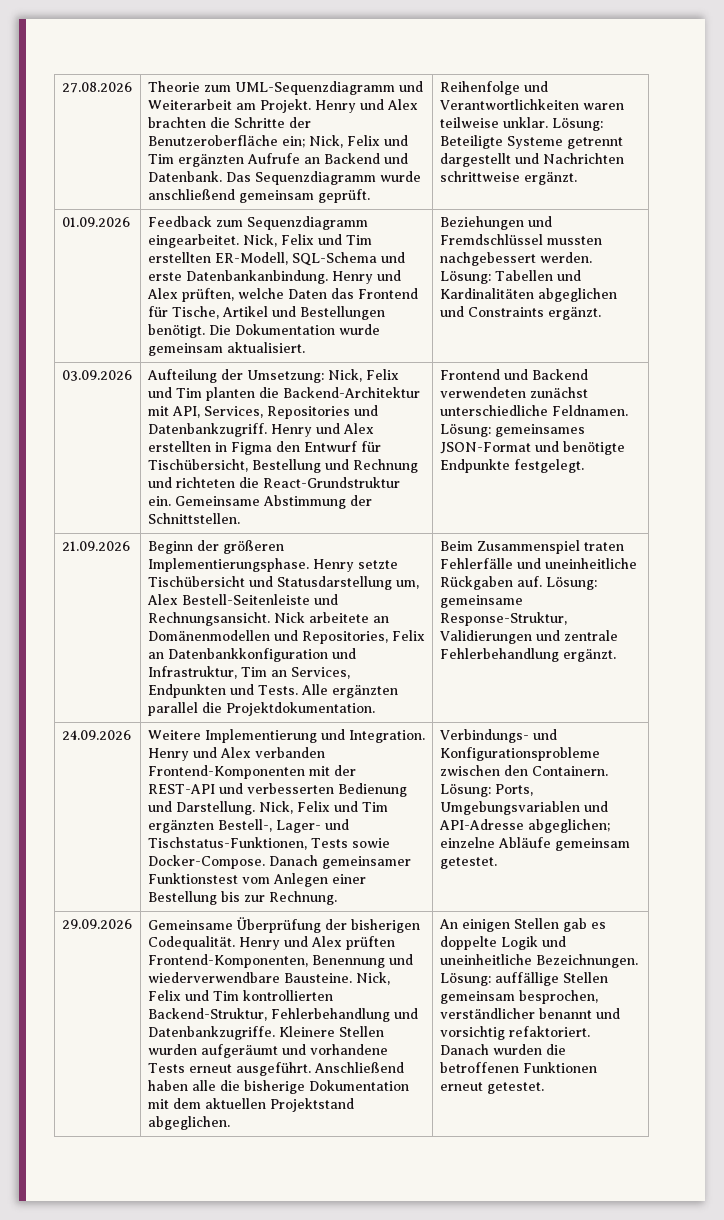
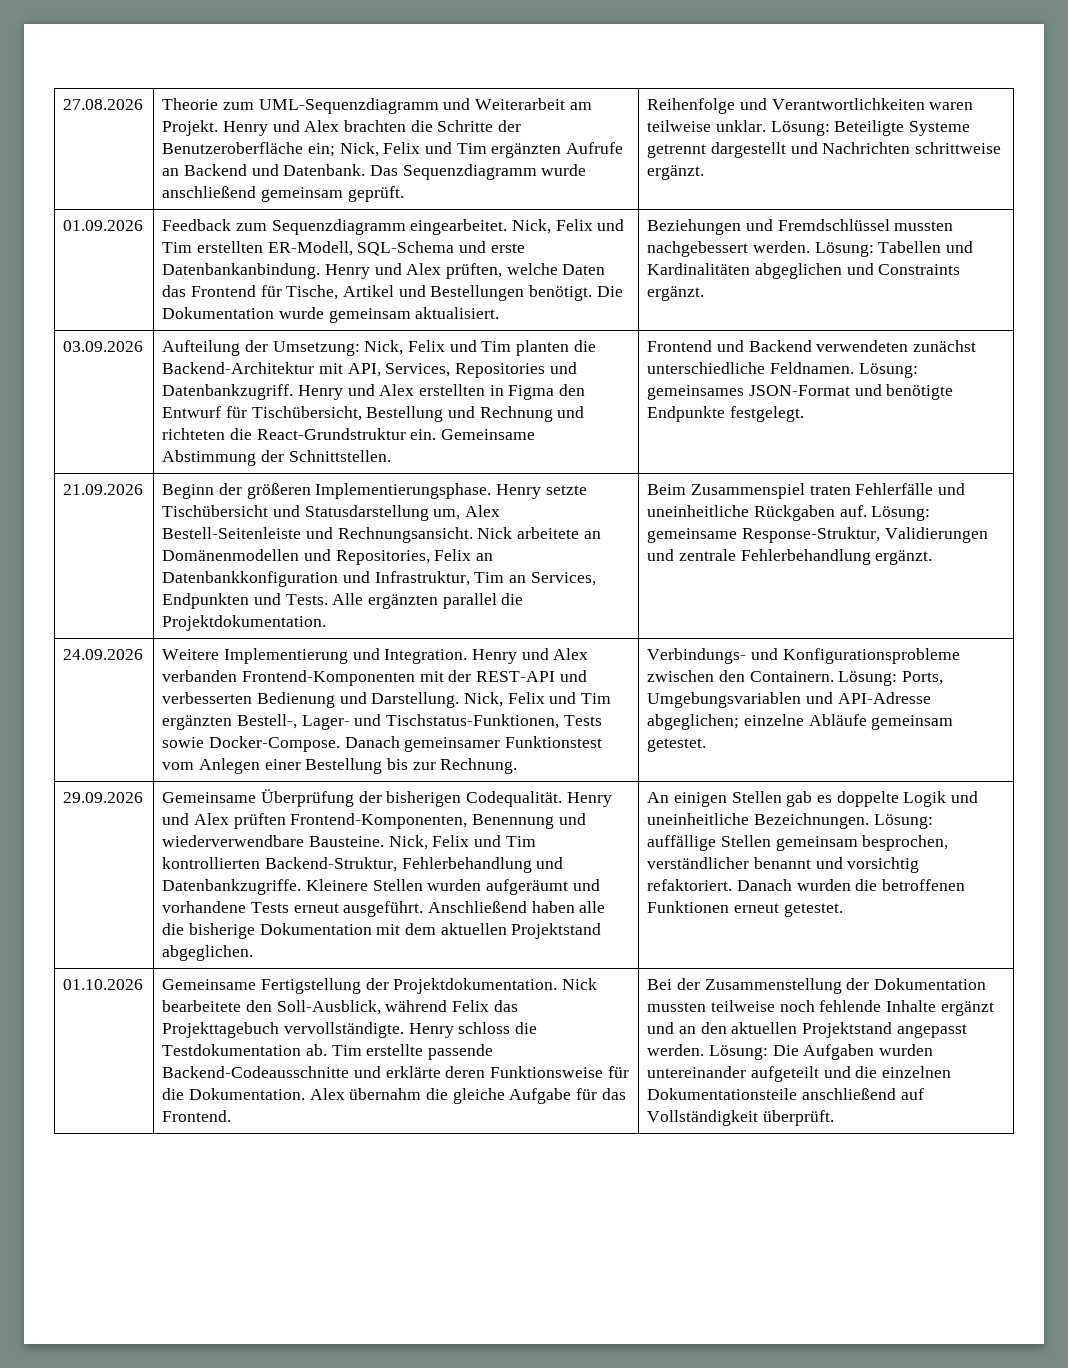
(544, 1088) none -> [63,979,144,990] [162,978,597,994] [162,1000,518,1015] [162,1022,537,1038] [162,1044,493,1060] [162,1066,629,1078] [162,1088,626,1104] [162,1110,232,1122] [647,978,986,994] [647,1000,994,1016] [647,1022,967,1038] [647,1044,933,1060] [647,1066,951,1082] [647,1088,924,1100] [647,1110,834,1126] // 01.10.2026 | Gemeinsame Fertigstellung der Projektdokumentation. Nick bearbeitete den Soll-Ausblick, während Felix das Projekttagebuch vervollständigte. Henry schloss die Testdokumentation ab. Tim erstellte passende Backend-Codeausschnitte und erklärte deren Funktionsweise für die Dokumentation. Alex übernahm die gleiche Aufgabe für das Frontend. | Bei der Zusammenstellung der Dokumentation mussten teilweise noch fehlende Inhalte ergänzt und an den aktuellen Projektstand angepasst werden. Lösung: Die Aufgaben wurden untereinander aufgeteilt und die einzelnen Dokumentationsteile anschließend auf Vollständigkeit überprüft.

